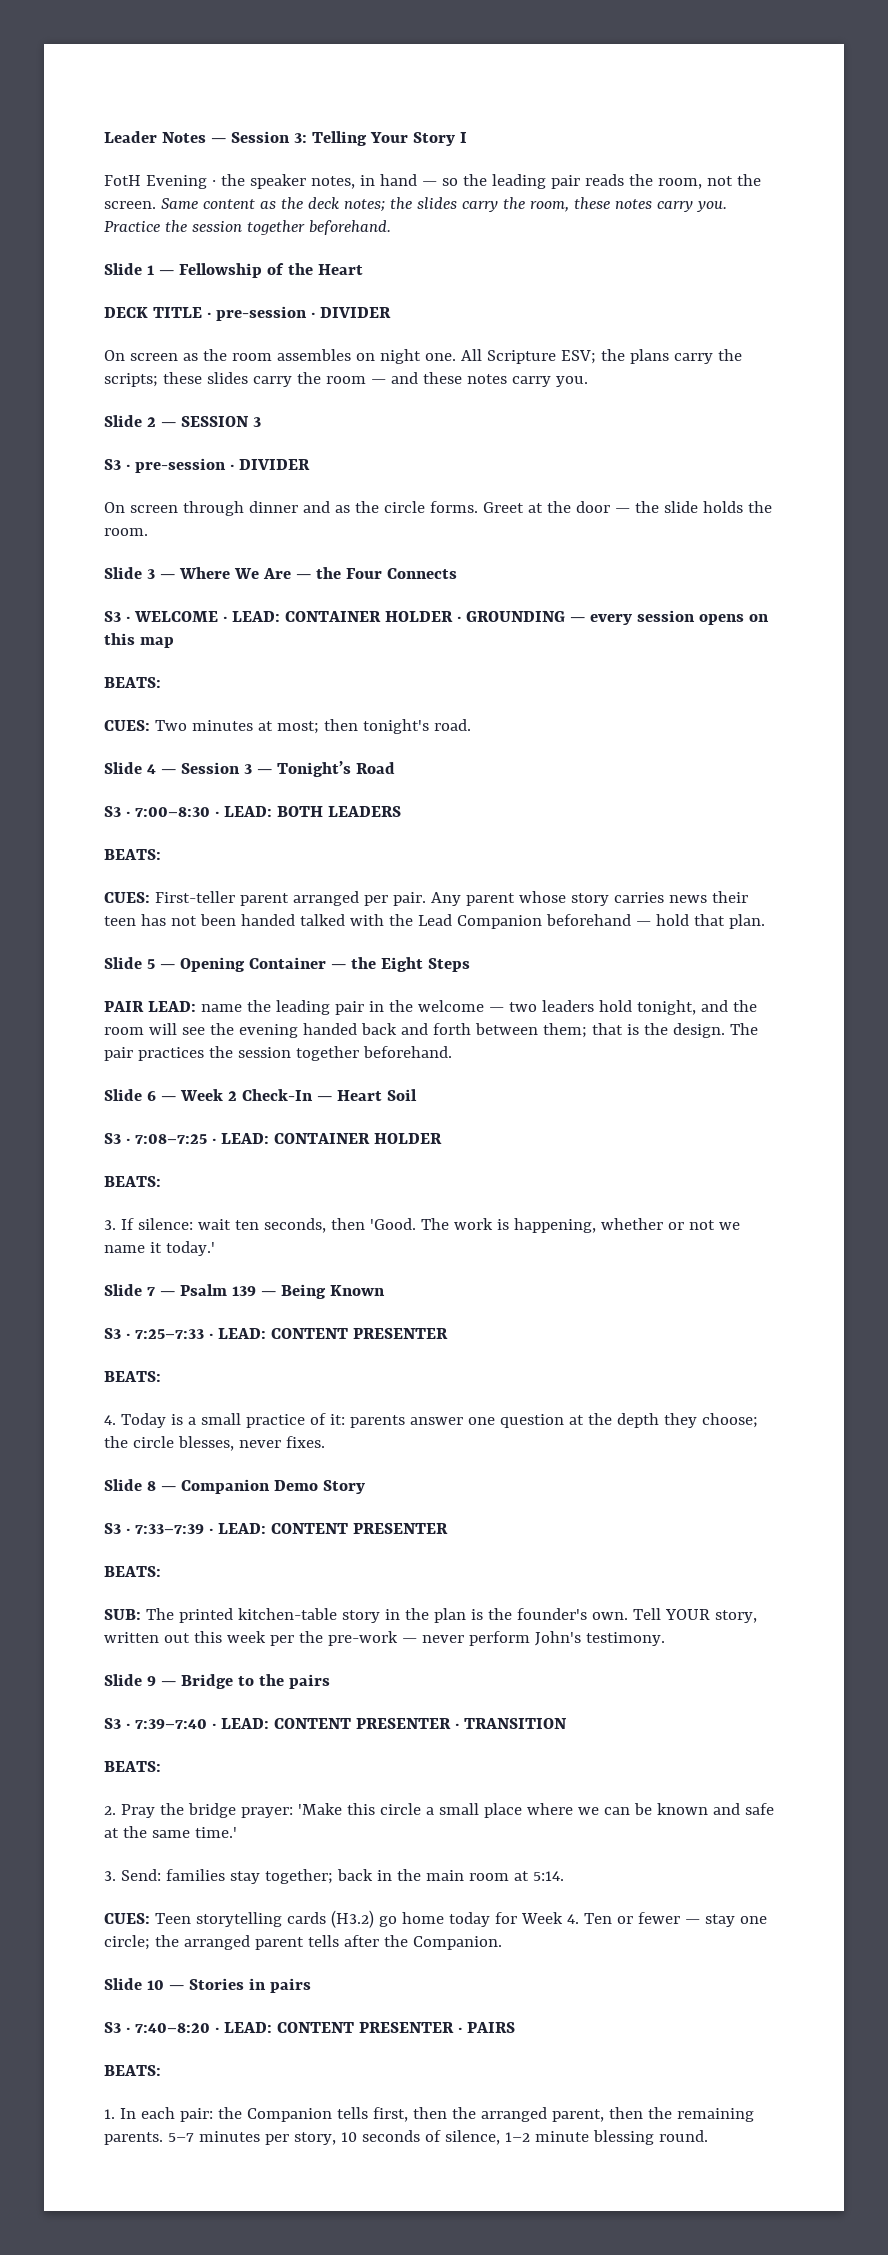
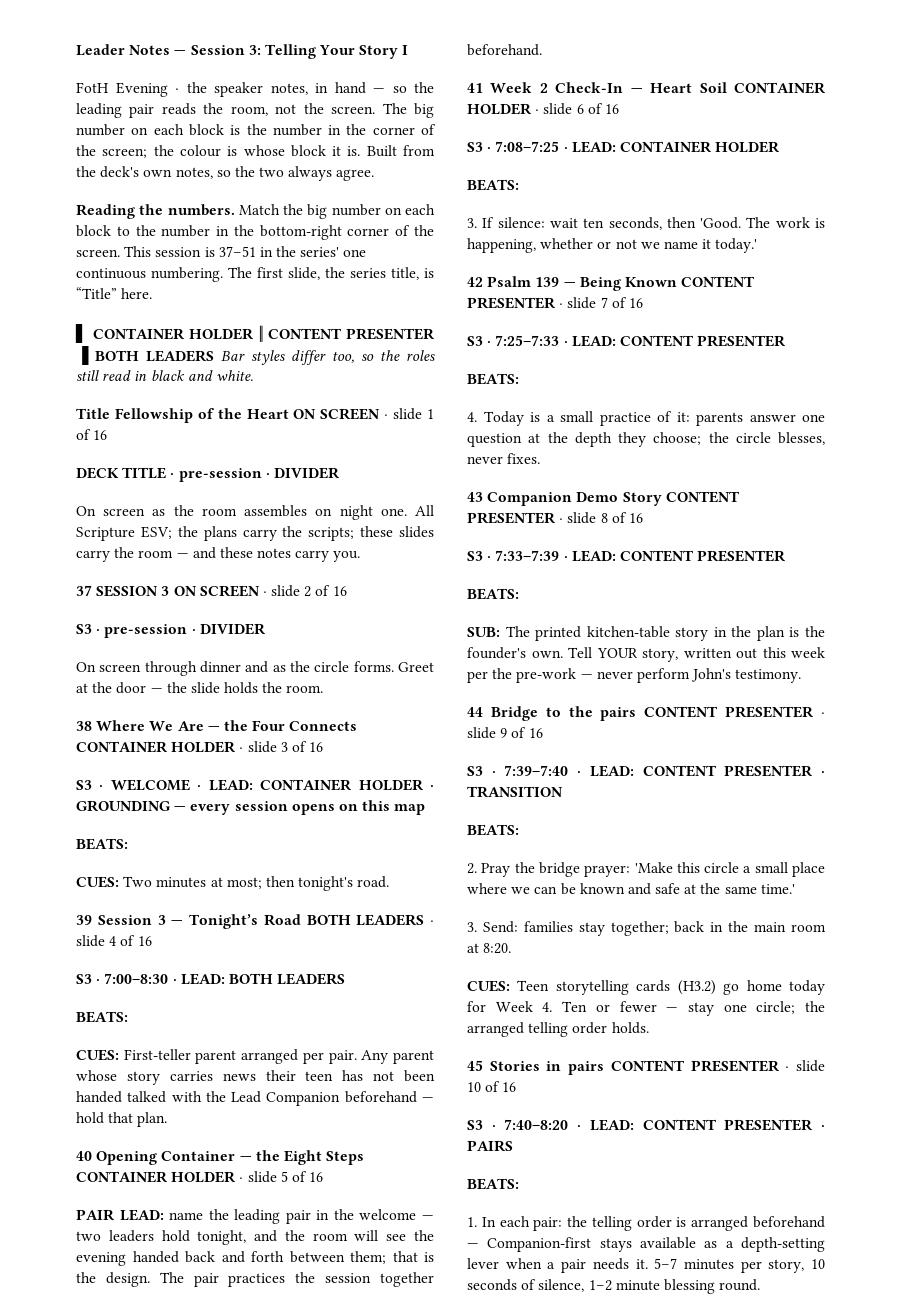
[160,197,727,212] [104,220,391,235] [104,263,363,278] Same content as the deck notes; the slides carry the room, these notes carry you. Practice the session together beforehand. // Slide 1 — Fellowship of the Heart -> [382,103,435,118] [76,124,437,136] [76,145,436,158] [76,166,375,181] [76,204,435,219] [76,225,434,240] [76,246,367,257] [76,267,434,282] [76,287,153,299] [75,323,434,343] [76,345,435,365] [76,370,253,381] [76,408,435,423] [76,429,108,440] The big number on each block is the number in the corner of the screen; the colour is whose block it is. Built from the deck's own notes, so the two always agree. // Reading the numbers. Match the big number on each block to the number in the bottom-right corner of the screen. This session is 37–51 in the series' one continuous numbering. The first slide, the series title, is “Title” here. // ▌ CONTAINER HOLDER ‖ CONTENT PRESENTER ▐ BOTH LEADERS Bar styles differ too, so the roles still read in black and white. // Title Fellowship of the Heart ON SCREEN · slide 1 of 16
[104,415,176,427] Slide 2 — -> [76,585,92,596] 37
(261, 422) none -> [173,585,347,597] ON SCREEN · slide 2 of 16
[104,567,175,579] Slide 3 — -> [76,721,92,731] 38
(457, 573) none -> [76,741,324,753] CONTAINER HOLDER · slide 3 of 16
[104,762,176,774] Slide 4 — -> [76,915,92,925] 39
(395, 768) none -> [306,914,434,926] [76,935,152,947] BOTH LEADERS · slide 4 of 16
[104,957,175,969] Slide 5 — -> [76,1151,92,1161] 40
(470, 965) none -> [76,1171,324,1183] CONTAINER HOLDER · slide 5 of 16
[104,1089,176,1101] Slide 6 — -> [467,83,483,93] 41
(417, 1095) none -> [734,82,825,94] [467,103,619,115] CONTAINER HOLDER · slide 6 of 16
[104,1284,175,1296] Slide 7 — -> [467,277,483,287] 42
(385, 1290) none -> [681,276,755,288] [467,297,643,309] CONTENT PRESENTER · slide 7 of 16
[104,1479,176,1491] Slide 8 — -> [467,492,483,502] 43
(365, 1487) none -> [665,491,739,503] [467,512,643,524] CONTENT PRESENTER · slide 8 of 16
[104,1674,176,1686] Slide 9 — -> [467,707,483,717] 44
(330, 1681) none -> [644,706,825,718] [467,727,543,739] CONTENT PRESENTER · slide 9 of 16
[532,1871,564,1881] 5:14. -> [483,943,512,954] 8:20.
[254,1935,502,1950] [104,1978,311,1993] parent tells after the Companion. // Slide 10 — Stories in pairs -> [528,1022,649,1037] [467,1060,825,1075] [467,1081,517,1092] telling order holds. // 45 Stories in pairs CONTENT PRESENTER · slide 10 of 16
[246,2107,754,2122] [104,2132,163,2145] Companion tells first, then the arranged parent, then the remaining parents. -> [591,1216,825,1231] [467,1237,825,1252] [467,1258,648,1273] telling order is arranged beforehand — Companion-first stays available as a depth-setting lever when a pair needs it.

